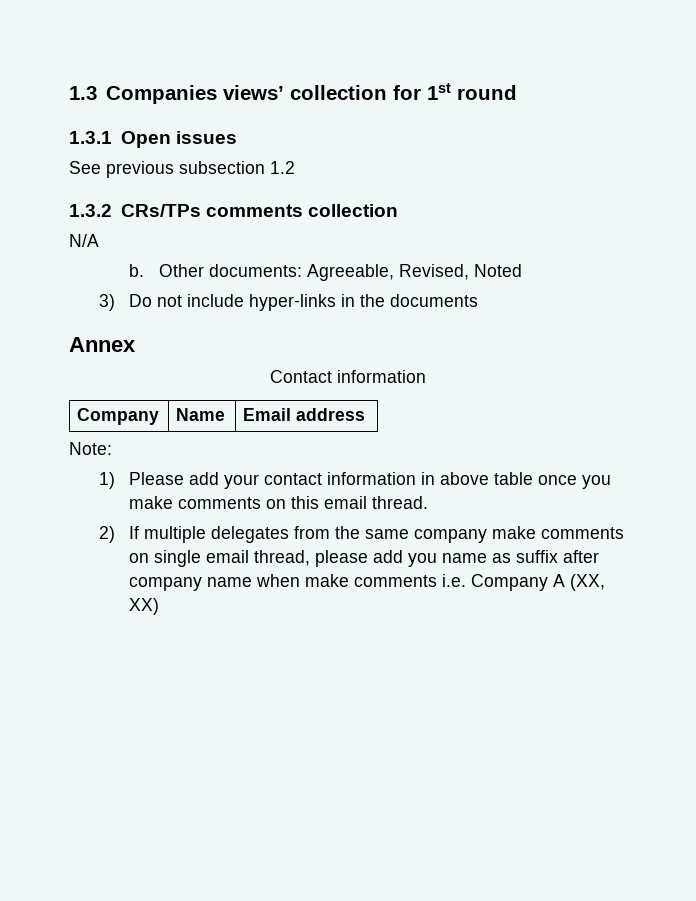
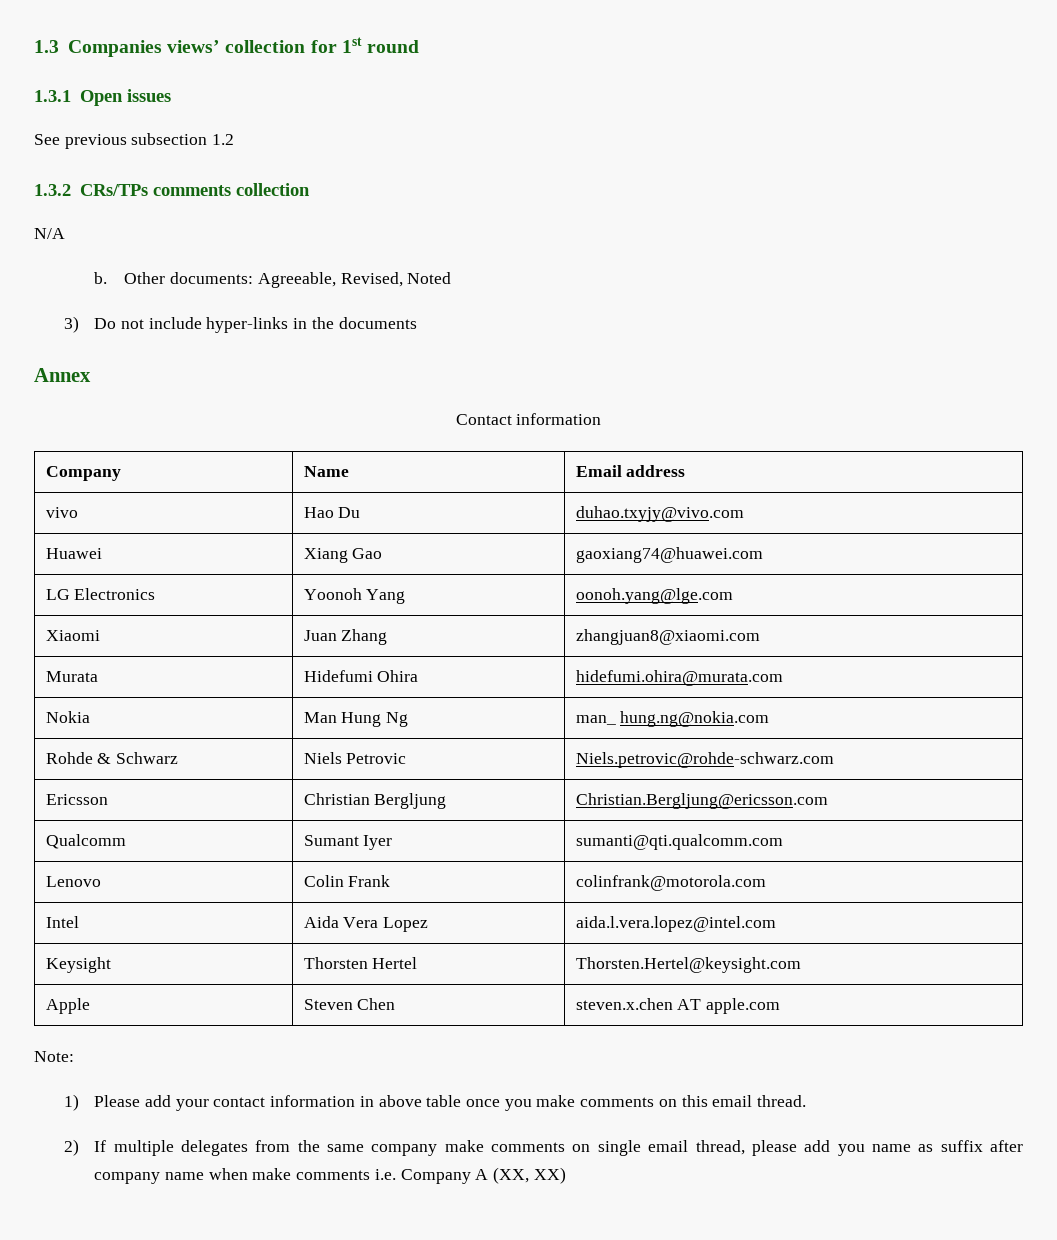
(366, 414) none -> [45,507,78,518] [303,507,361,518] [575,506,744,522] [45,548,102,559] [303,548,383,563] [575,547,763,563] [45,588,156,600] [303,588,406,604] [575,588,733,604] [45,630,100,641] [303,629,388,645] [575,629,760,645] [45,671,98,682] [303,670,419,682] [575,670,783,686] [45,711,90,723] [303,712,409,727] [575,711,770,727] [45,752,179,764] [303,752,407,764] [575,752,834,768] [45,794,108,805] [303,793,447,809] [575,793,828,809] [45,834,126,849] [303,835,393,850] [575,834,783,850] [45,876,101,887] [303,875,391,887] [575,875,766,891] [45,916,79,928] [303,916,429,932] [575,916,776,932] [45,957,111,973] [303,957,418,969] [575,957,801,973] [45,998,90,1014] [303,998,396,1010] [575,998,781,1014] // vivo | Hao Du | duhao.txyjy@vivo.com // Huawei | Xiang Gao | gaoxiang74@huawei.com // LG Electronics | Yoonoh Yang | oonoh.yang@lge.com // Xiaomi | Juan Zhang | zhangjuan8@xiaomi.com // Murata | Hidefumi Ohira | hidefumi.ohira@murata.com // Nokia | Man Hung Ng | man_ hung.ng@nokia.com // Rohde & Schwarz | Niels Petrovic | Niels.petrovic@rohde-schwarz.com // Ericsson | Christian Bergljung | Christian.Bergljung@ericsson.com // Qualcomm | Sumant Iyer | sumanti@qti.qualcomm.com // Lenovo | Colin Frank | colinfrank@motorola.com // Intel | Aida Vera Lopez | aida.l.vera.lopez@intel.com // Keysight | Thorsten Hertel | Thorsten.Hertel@keysight.com // Apple | Steven Chen | steven.x.chen AT apple.com

